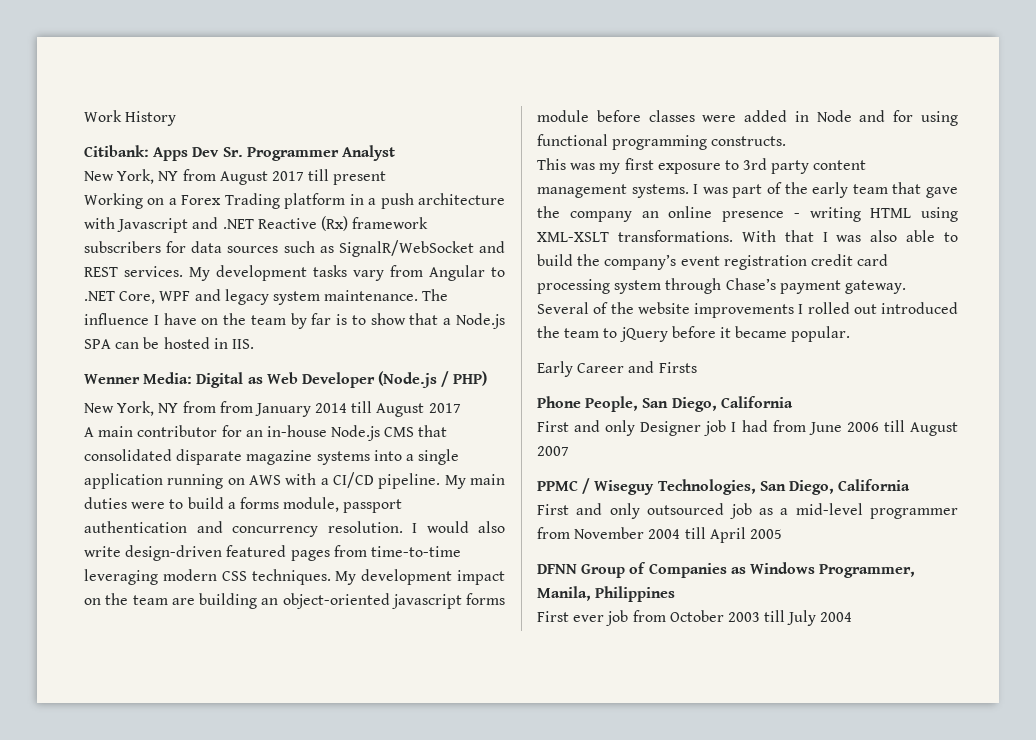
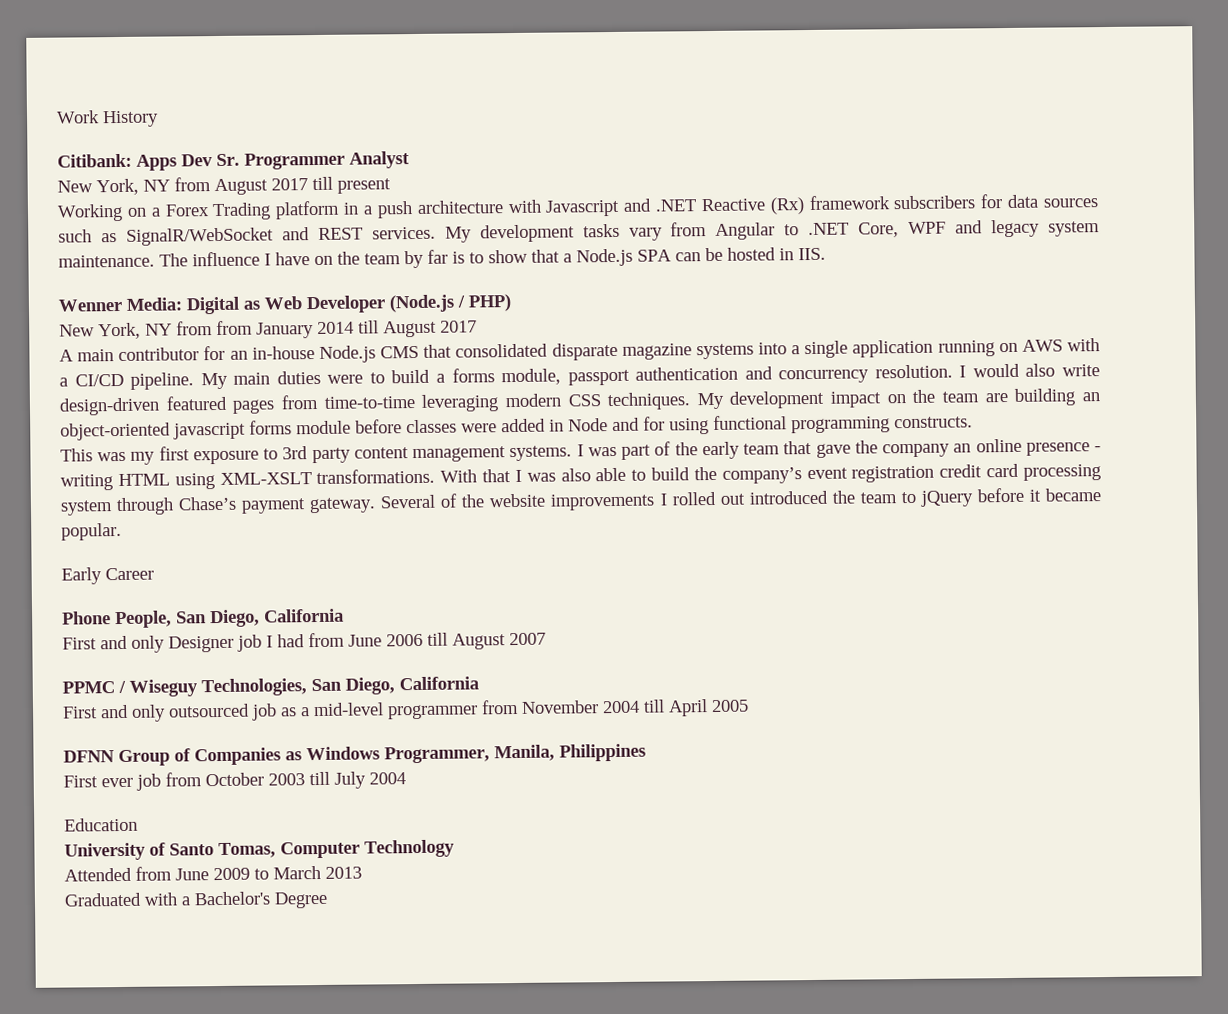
[628,361,697,373] and Firsts -> (154, 574) none
(853, 617) none -> [64,817,138,832] [64,839,455,861] [64,865,362,882] [64,891,328,909] // Education // University of Santo Tomas, Computer Technology // Attended from June 2009 to March 2013 // Graduated with a Bachelor's Degree

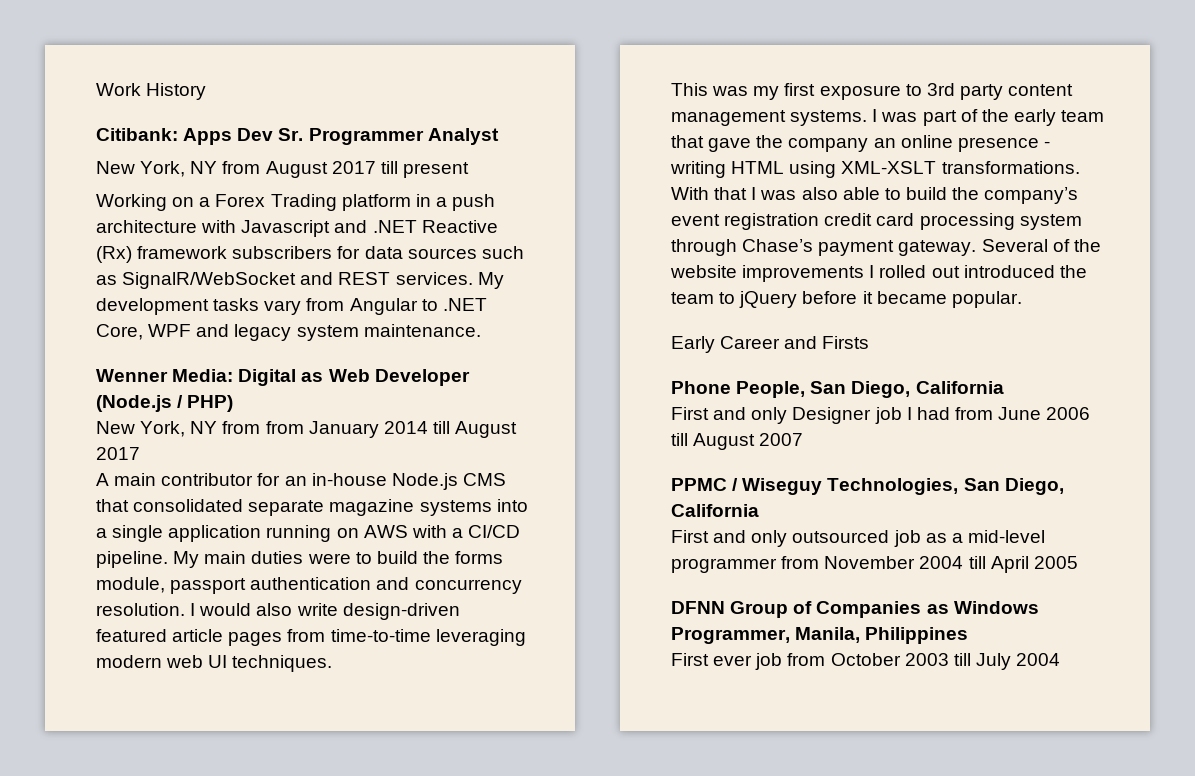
[159,247,826,269] The influence I have on the team by far is to show that a Node.js SPA can be hosted in IIS. -> (481, 330) none
[551,342,618,361] disparate -> [248,500,325,516] separate
[435,373,445,383] a -> [422,551,450,564] the
(227, 403) none -> [172,629,224,642] article
[567,394,601,407] CSS -> [166,655,228,668] web UI
[696,388,1100,410] [60,415,973,441] My development impact on the team are building an object-oriented javascript forms module before classes were added in Node and for using functional programming constructs. -> (333, 663) none
(154, 574) none -> [784,336,870,349] and Firsts
[64,817,138,832] [64,839,455,861] [64,865,362,882] [64,891,328,909] // Education // University of Santo Tomas, Computer Technology // Attended from June 2009 to March 2013 // Graduated with a Bachelor's Degree -> (1061, 659) none

